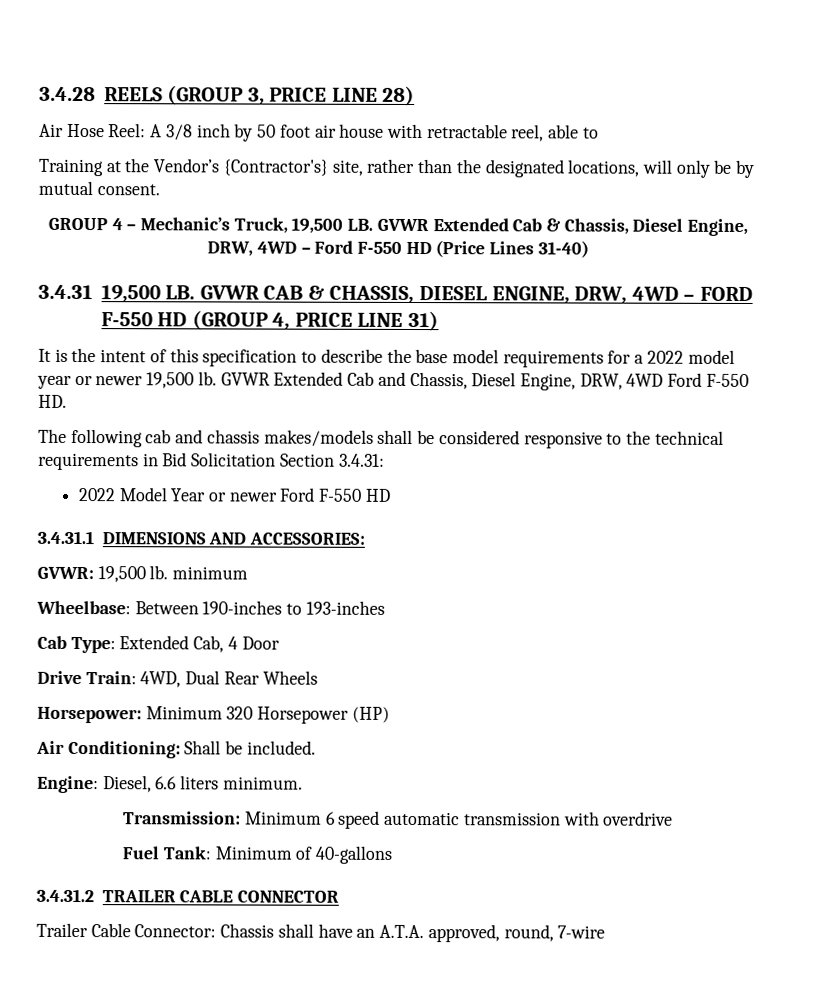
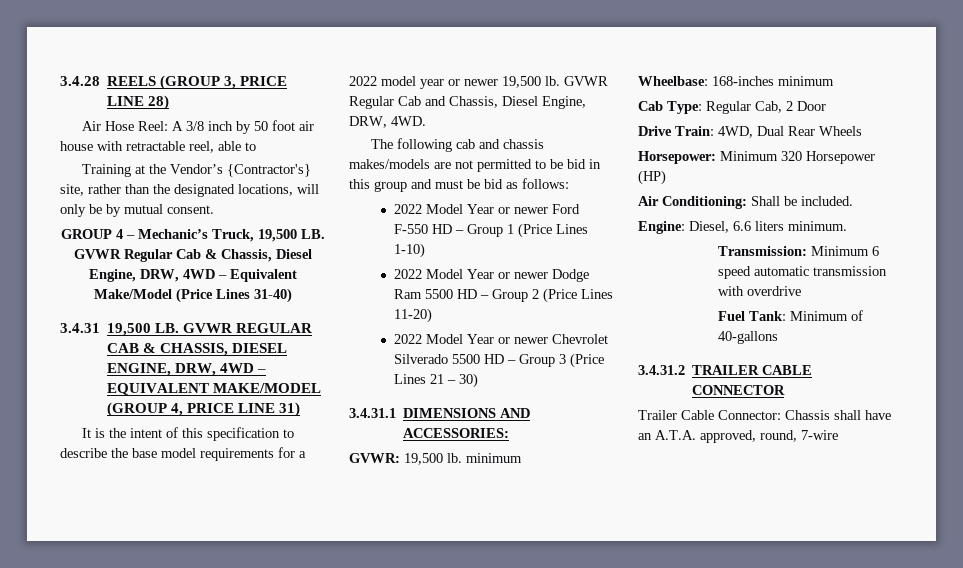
[432,218,509,232] Extended -> [123,249,173,262] Regular
[314,240,432,255] Ford F-550 HD -> [229,269,297,282] [93,289,172,299] Equivalent Make/Model
(260, 292) none -> [236,323,313,333] REGULAR
[699,286,753,302] [100,312,188,327] FORD F-550 HD -> [107,383,322,395] EQUIVALENT MAKE/MODEL
[273,371,344,386] Extended -> [349,96,394,109] Regular
[626,372,749,387] [38,394,67,408] 4WD Ford F-550 HD. -> [391,116,426,126] 4WD.
[377,429,724,449] [38,452,385,471] shall be considered responsive to the technical requirements in Bid Solicitation Section 3.4.31: -> [434,159,601,172] [349,178,569,192] are not permitted to be bid in this group and must be bid as follows:
(391, 495) none -> [454,223,588,238] [393,243,425,258] [393,269,589,282] [393,288,613,303] [393,308,432,323] [393,334,608,344] [393,353,604,368] [393,373,478,388] – Group 1 (Price Lines 1-10) // 2022 Model Year or newer Dodge Ram 5500 HD – Group 2 (Price Lines 11-20) // 2022 Model Year or newer Chevrolet Silverado 5500 HD – Group 3 (Price Lines 21 – 30)
[134,600,385,615] Between 190-inches to 193-inches -> [712,76,834,86] 168-inches minimum
[119,635,238,653] Extended Cab, 4 -> [706,101,793,114] Regular Cab, 2

